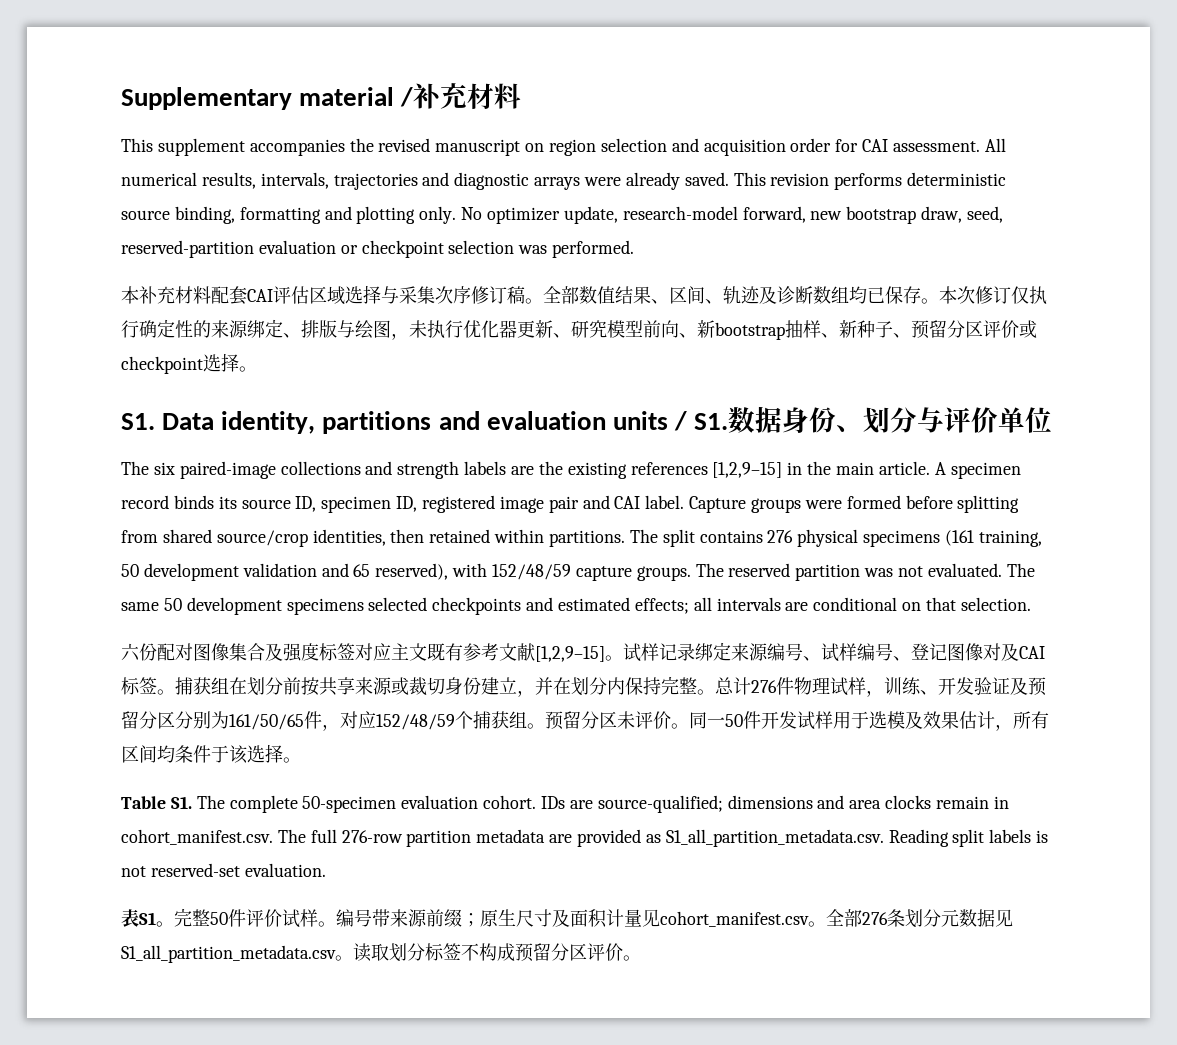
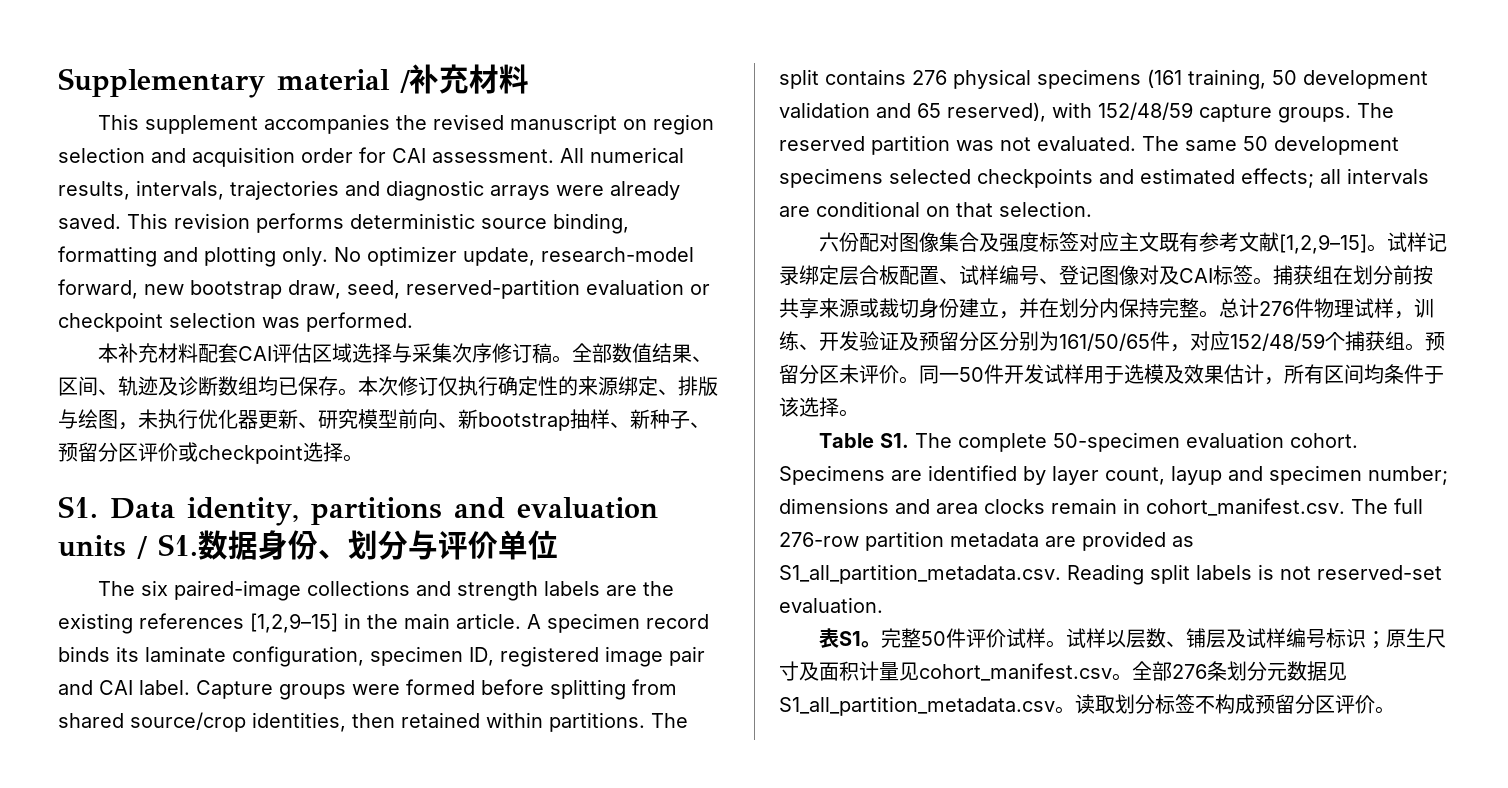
[241,496,317,512] source ID, -> [145,646,364,667] laminate configuration,
[731,643,803,661] 来源编号 -> [839,265,939,285] 层合板配置
[541,795,723,813] IDs are source-qualified; -> [779,465,1448,485] Specimens are identified by layer count, layup and specimen number;
[336,909,462,927] 编号带来源前缀 -> [1065,628,1366,648] 试样以层数、铺层及试样编号标识

